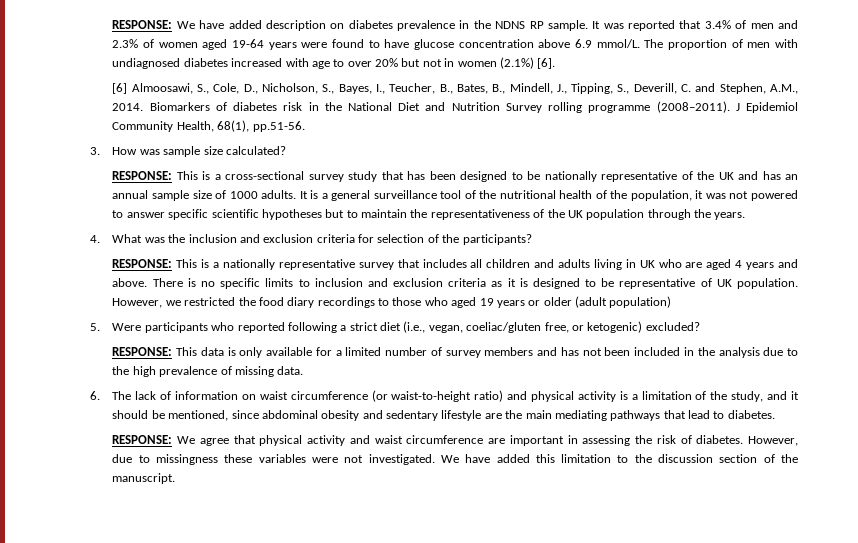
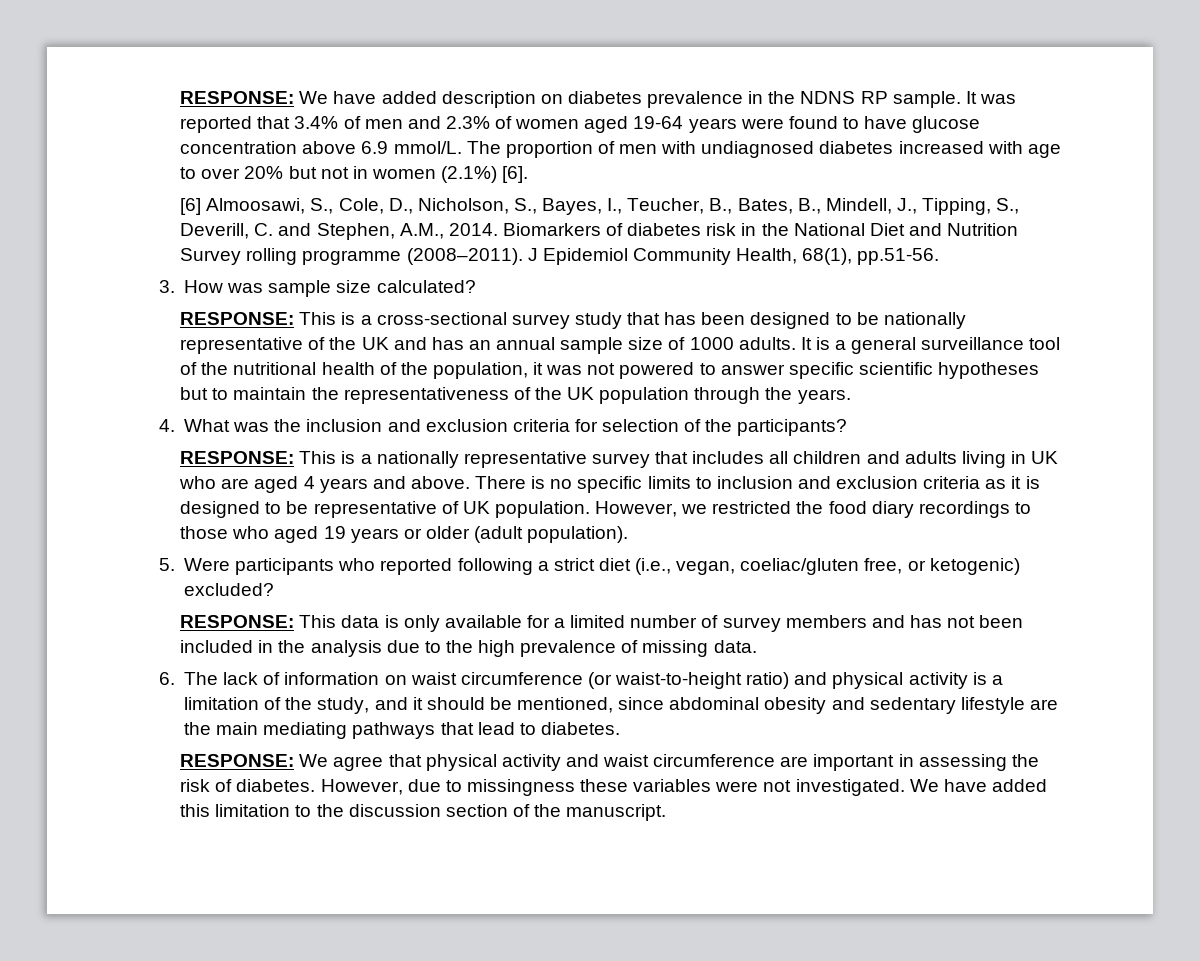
[609,296,672,308] population) -> [527,526,629,543] population).

